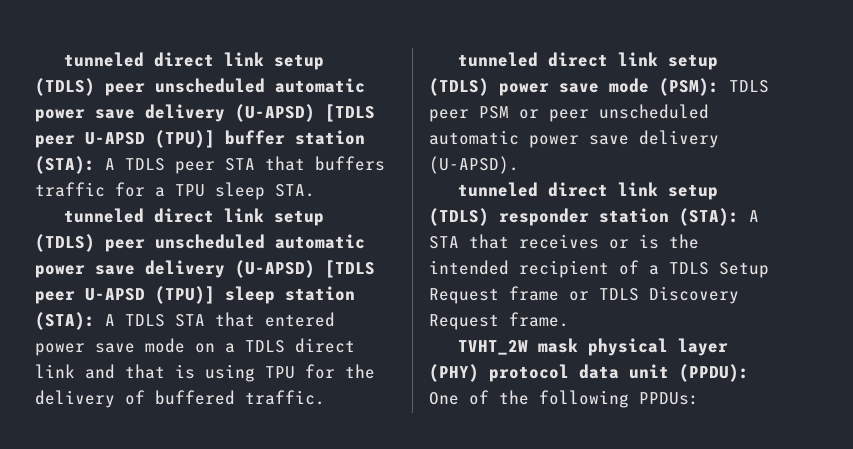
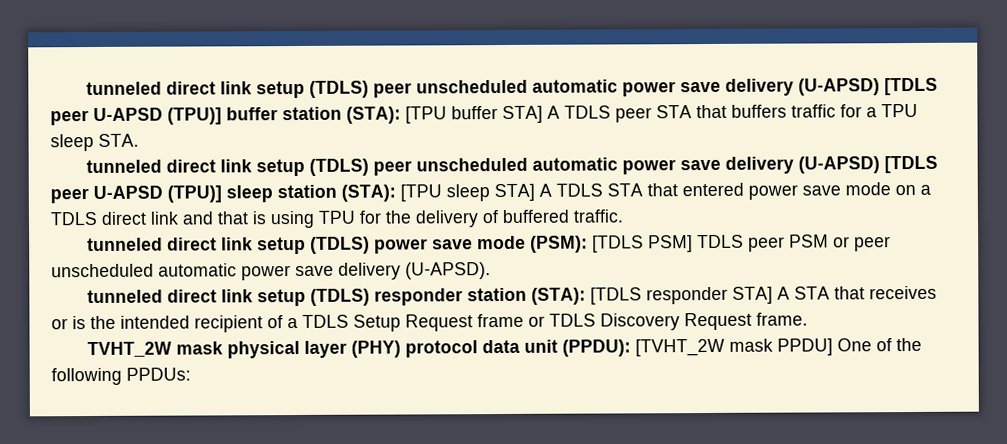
(95, 165) none -> [405,105,543,124] [TPU buffer STA]
(95, 321) none -> [400,183,535,202] [TPU sleep STA]
(719, 87) none -> [591,235,693,253] [TDLS PSM]
(739, 217) none -> [589,286,773,305] [TDLS responder STA]
(749, 373) none -> [634,338,833,357] [TVHT_2W mask PPDU]

